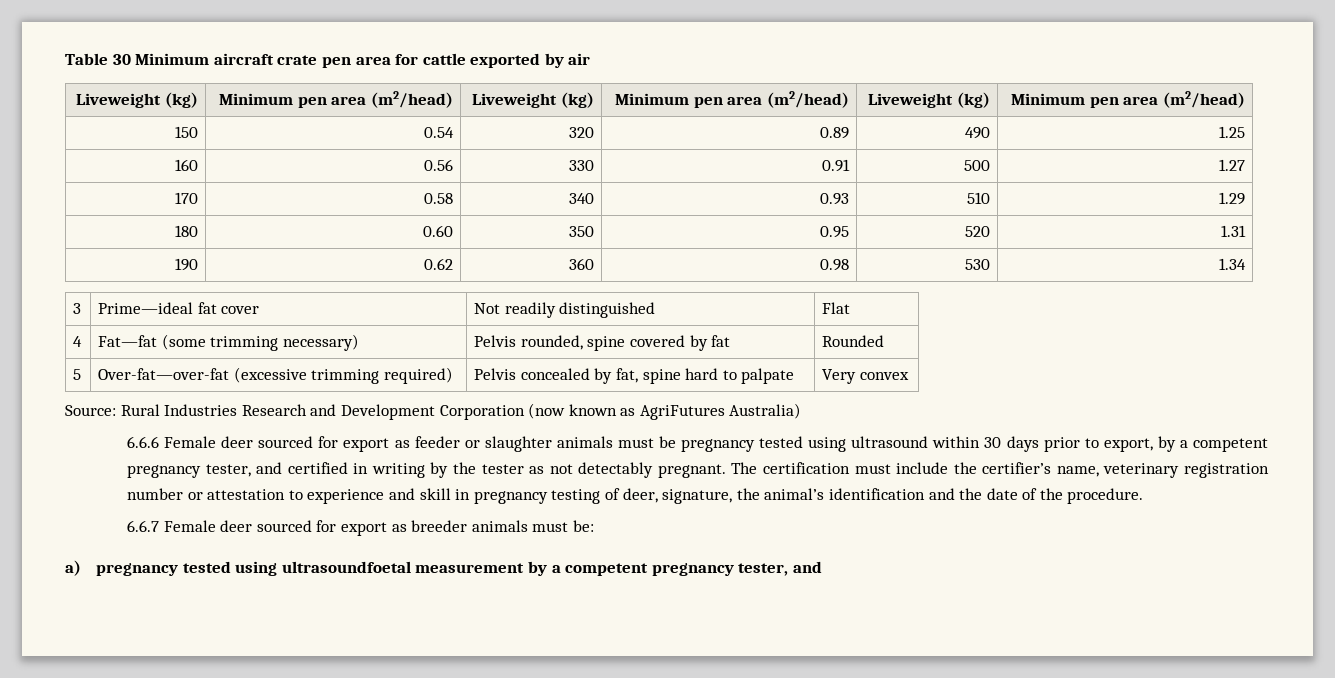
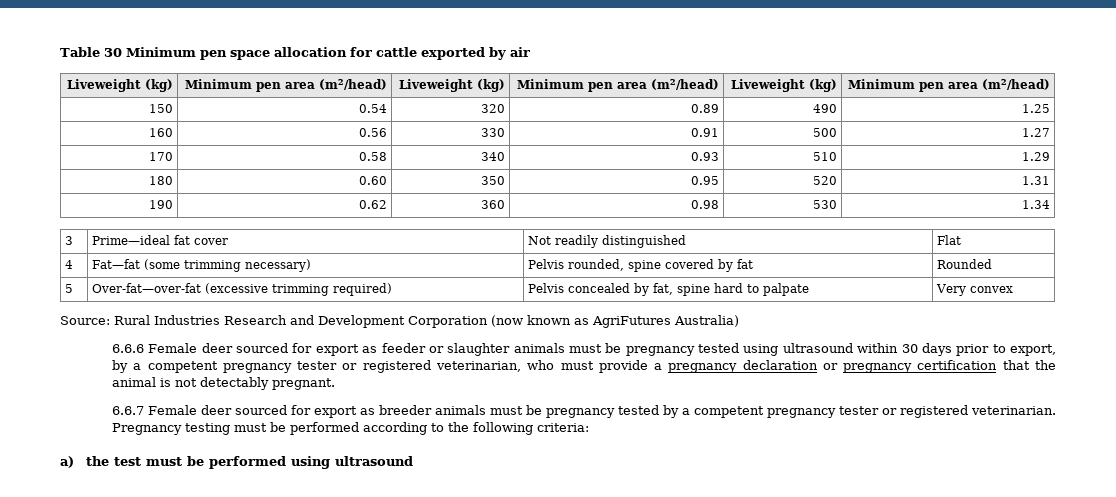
[213,53,391,68] aircraft crate pen area -> [199,47,347,60] pen space allocation
[205,462,1270,478] [127,488,1144,504] tester, and certified in writing by the tester as not detectably pregnant. The certification must include the certifier’s name, veterinary registration number or attestation to experience and skill in pregnancy testing of deer, signature, the animal’s identification and the date of the procedure. -> [297,360,1056,373] [111,377,335,390] tester or registered veterinarian, who must provide a pregnancy declaration or pregnancy certification that the animal is not detectably pregnant.
[572,520,594,532] [65,560,822,576] be: // a) pregnancy tested using ultrasoundfoetal measurement by a competent pregnancy tester, and -> [525,405,1057,418] [111,422,589,435] [60,456,413,469] be pregnancy tested by a competent pregnancy tester or registered veterinarian. Pregnancy testing must be performed according to the following criteria: // a) the test must be performed using ultrasound

